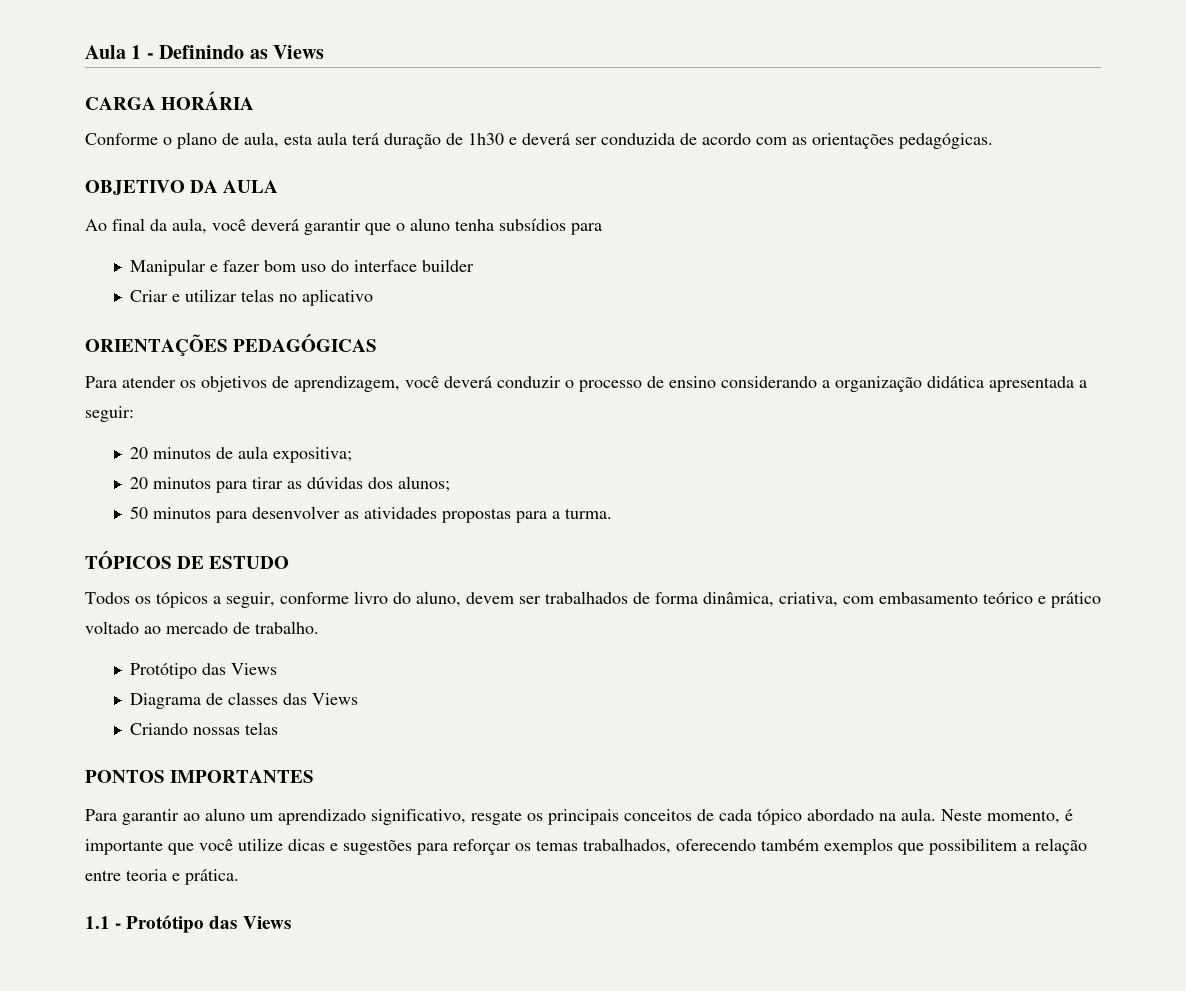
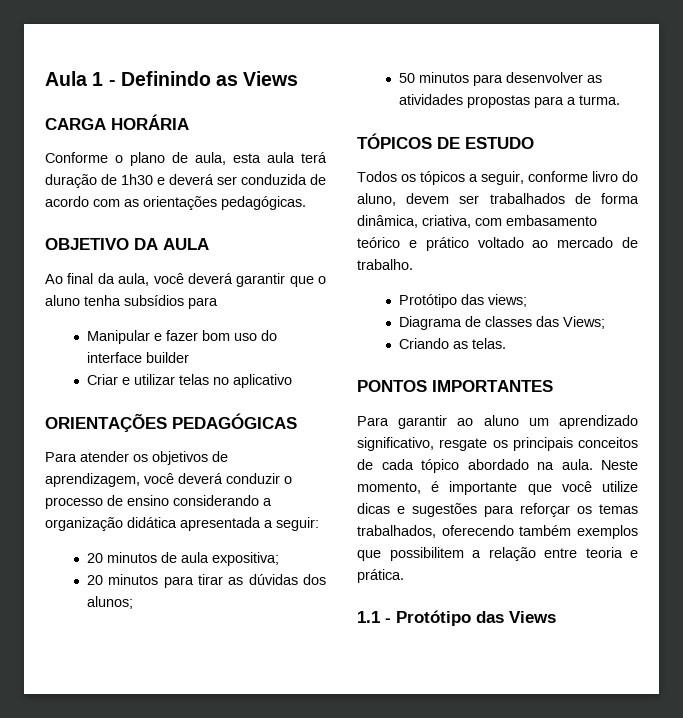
[231,663,278,675] Views -> [487,294,527,307] views;
[312,693,359,705] Views -> [562,316,605,329] Views;
[193,722,279,735] nossas telas -> [452,338,506,349] as telas.

